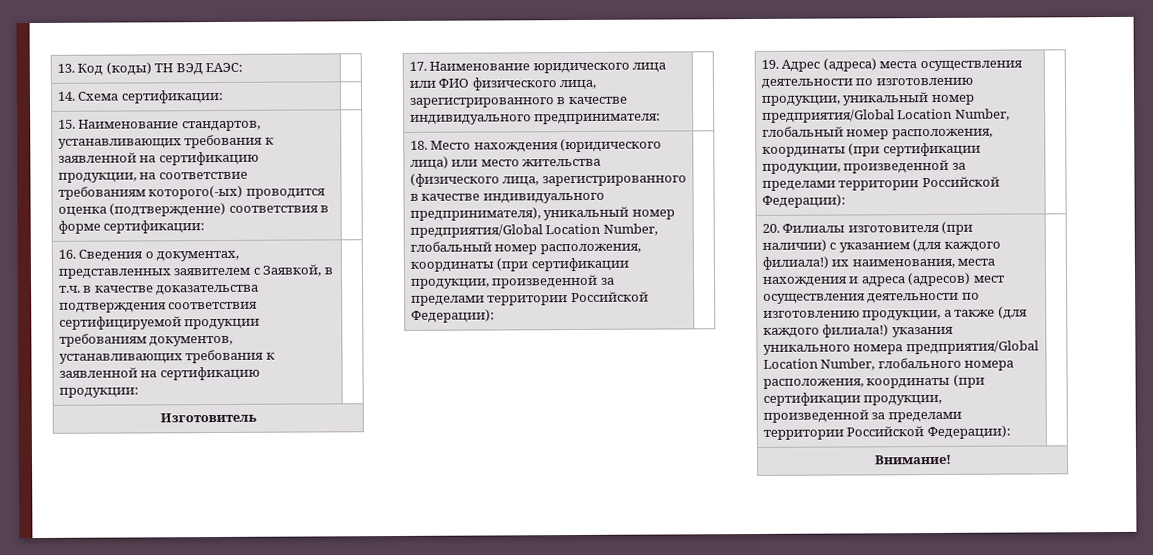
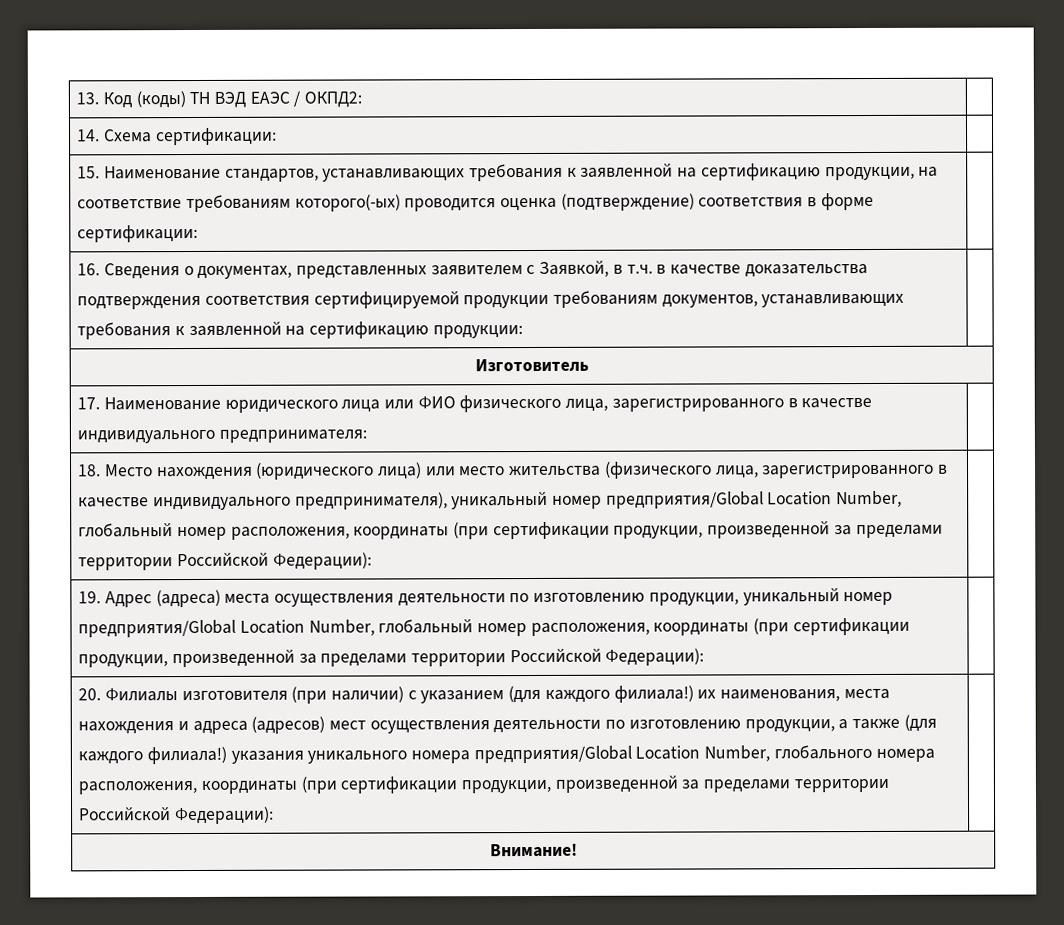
[205,62,244,73] ЕАЭС: -> [249,90,363,108] ЕАЭС / ОКПД2:

